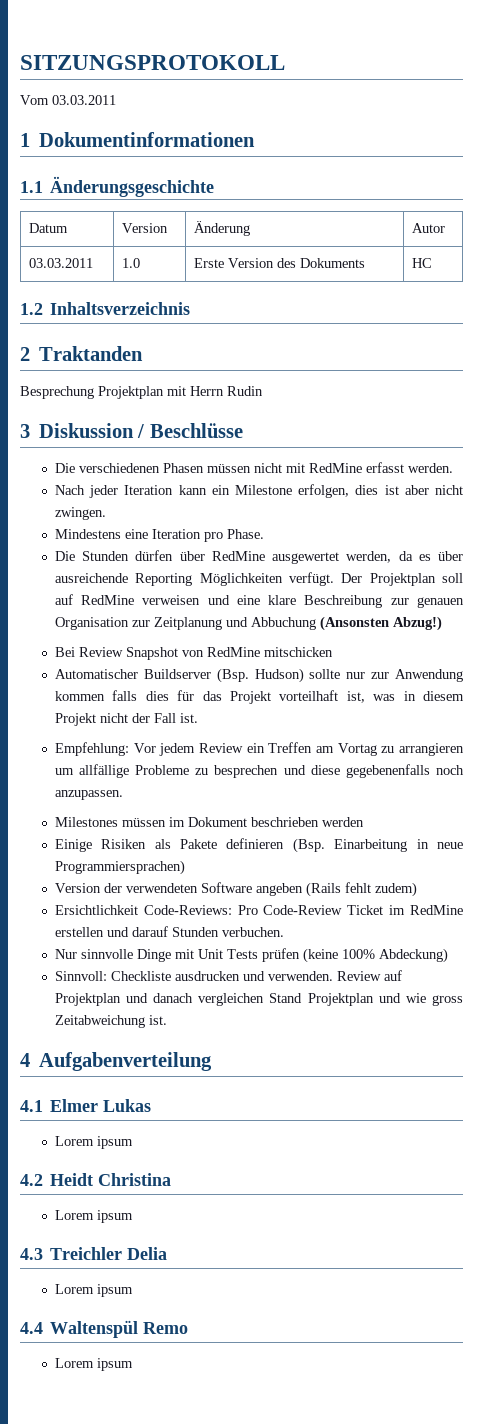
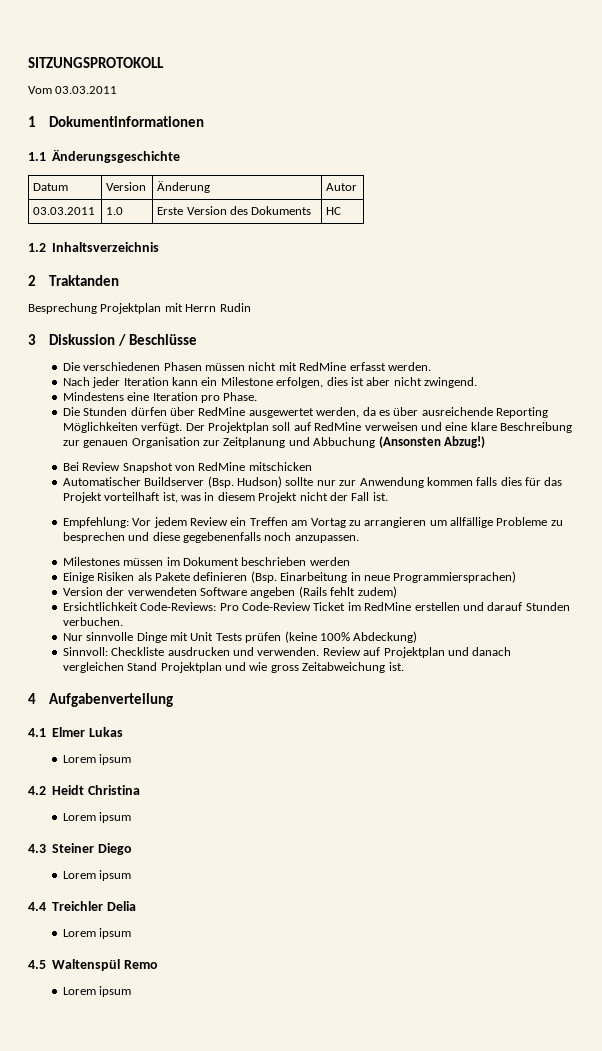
[54,507,106,520] zwingen. -> [424,377,478,388] zwingend.
(43, 1254) none -> [52,843,133,855] [62,870,132,881] [28,902,46,911] Steiner Diego // Lorem ipsum // 4.4
[20,1322,43,1334] 4.4 -> [28,960,46,969] 4.5

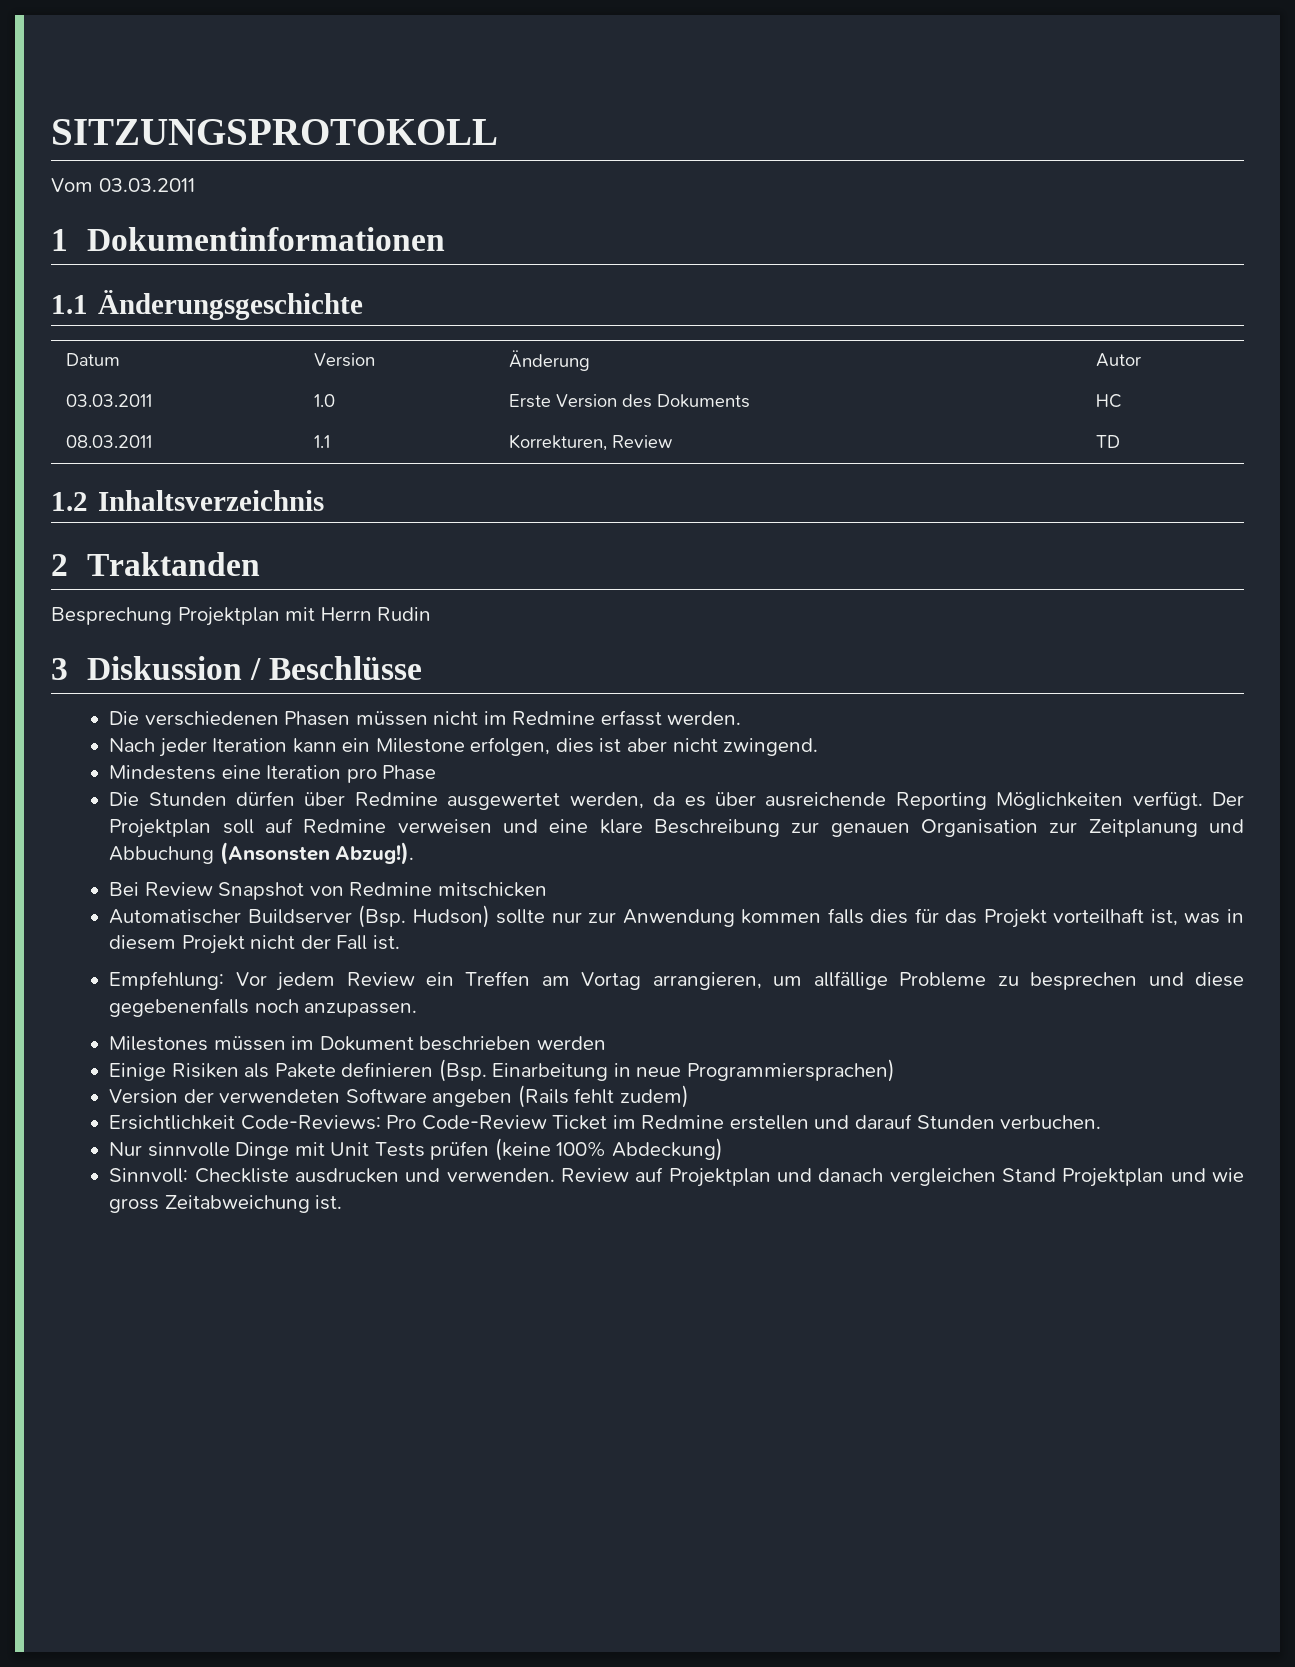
(342, 211) none -> [65,435,152,448] [313,435,330,448] [508,434,672,451] [1095,435,1120,448] // 08.03.2011 | 1.1 | Korrekturen, Review | TD
[278,362,347,371] mit RedMine -> [483,711,596,725] im Redmine
[223,392,258,401] Phase. -> [382,765,437,780] Phase
[198,407,246,416] RedMine -> [354,792,438,806] Redmine
[314,422,362,431] RedMine -> [303,819,387,833] Redmine
[443,436,485,448] Abzug!) -> [335,842,415,865] Abzug!).
[198,462,246,471] RedMine -> [349,882,433,896] Redmine
[348,517,427,528] zu arrangieren -> [652,972,762,990] arrangieren,
[364,602,412,611] RedMine -> [641,1115,725,1129] Redmine
[28,693,174,707] [28,727,124,737] [62,754,132,765] [28,785,141,795] [62,812,132,823] [28,843,133,855] [62,870,132,881] [28,901,137,911] [62,928,132,939] [28,959,159,971] [62,986,132,997] // 4 Aufgabenverteilung // 4.1 Elmer Lukas // Lorem ipsum // 4.2 Heidt Christina // Lorem ipsum // 4.3 Steiner Diego // Lorem ipsum // 4.4 Treichler Delia // Lorem ipsum // 4.5 Waltenspül Remo // Lorem ipsum -> (343, 1202) none

